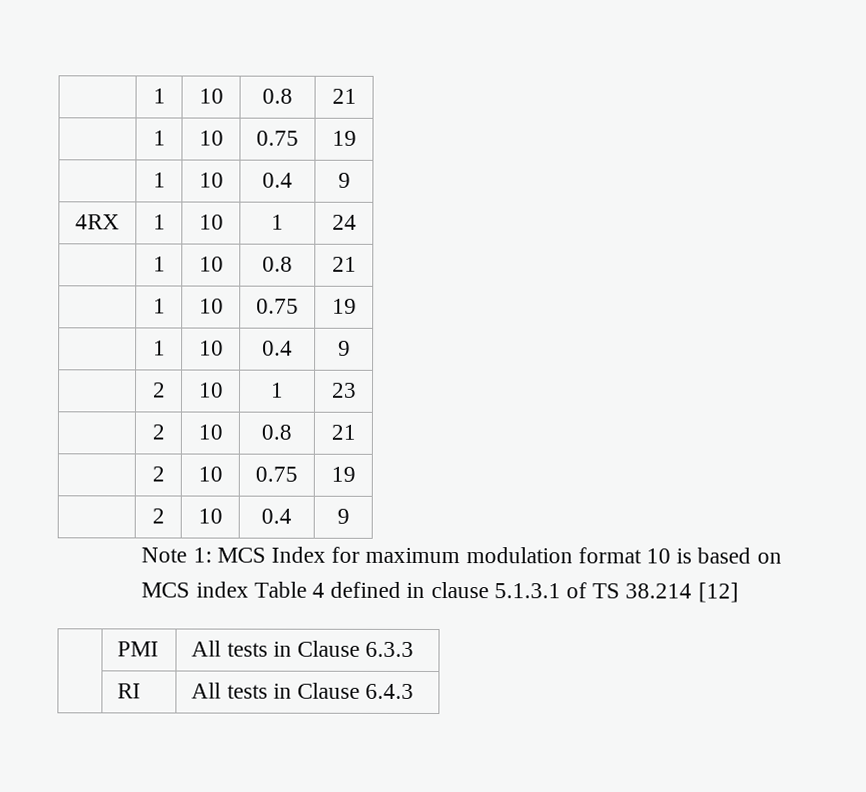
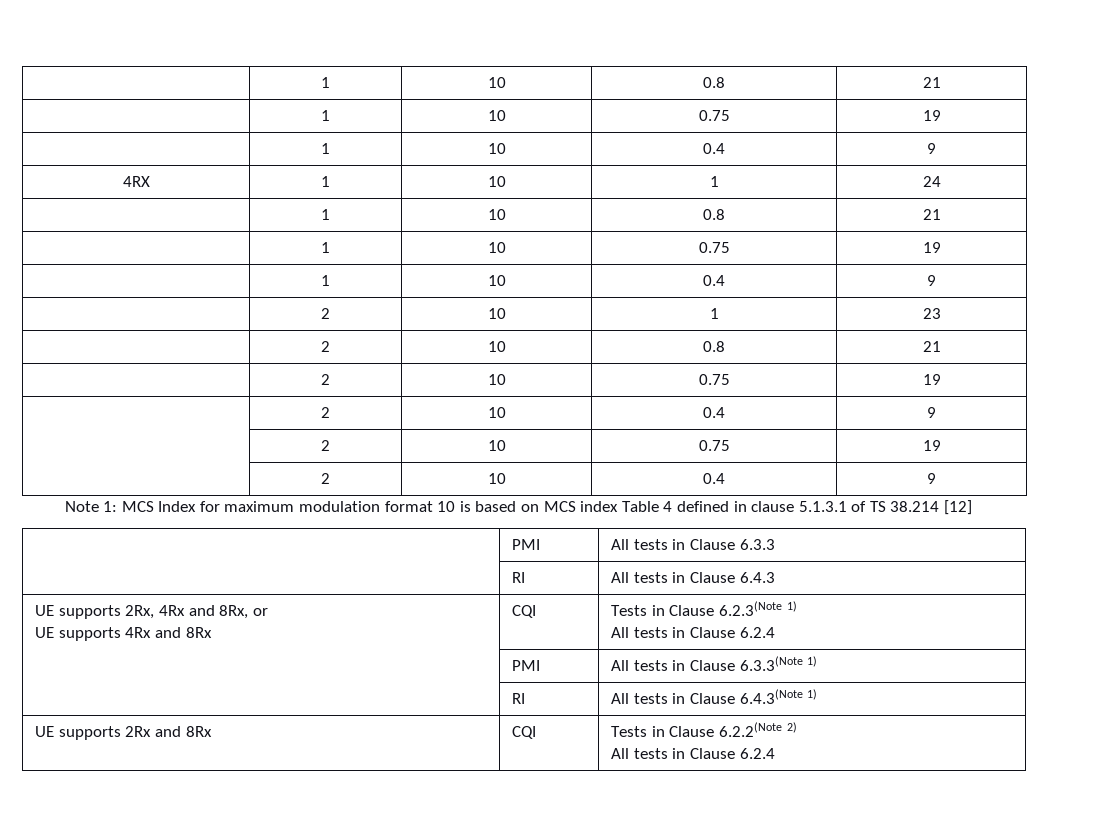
(350, 516) none -> [321,440,330,451] [487,440,506,451] [698,440,730,451] [922,440,941,451] [321,473,330,484] [487,473,506,484] [703,473,725,484] [927,473,936,484] // | 2 | 10 | 0.75 | 19 // | 2 | 10 | 0.4 | 9
(415, 691) none -> [35,605,268,619] [35,627,212,641] [512,605,537,618] [611,601,797,616] [611,627,775,638] [512,660,541,671] [611,656,818,671] [512,693,526,704] [611,689,818,704] [35,726,212,740] [512,726,537,739] [611,722,797,737] [611,748,775,759] // UE supports 2Rx, 4Rx and 8Rx, or // UE supports 4Rx and 8Rx | CQI | Tests in Clause 6.2.3(Note 1) // All tests in Clause 6.2.4 // | PMI | All tests in Clause 6.3.3(Note 1) // | RI | All tests in Clause 6.4.3(Note 1) // UE supports 2Rx and 8Rx | CQI | Tests in Clause 6.2.2(Note 2) // All tests in Clause 6.2.4

